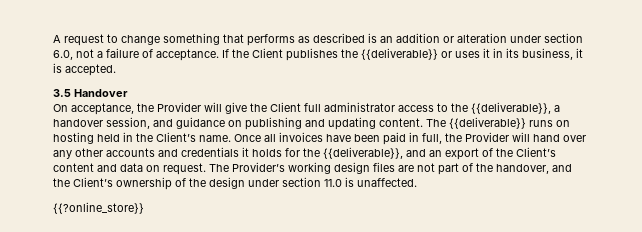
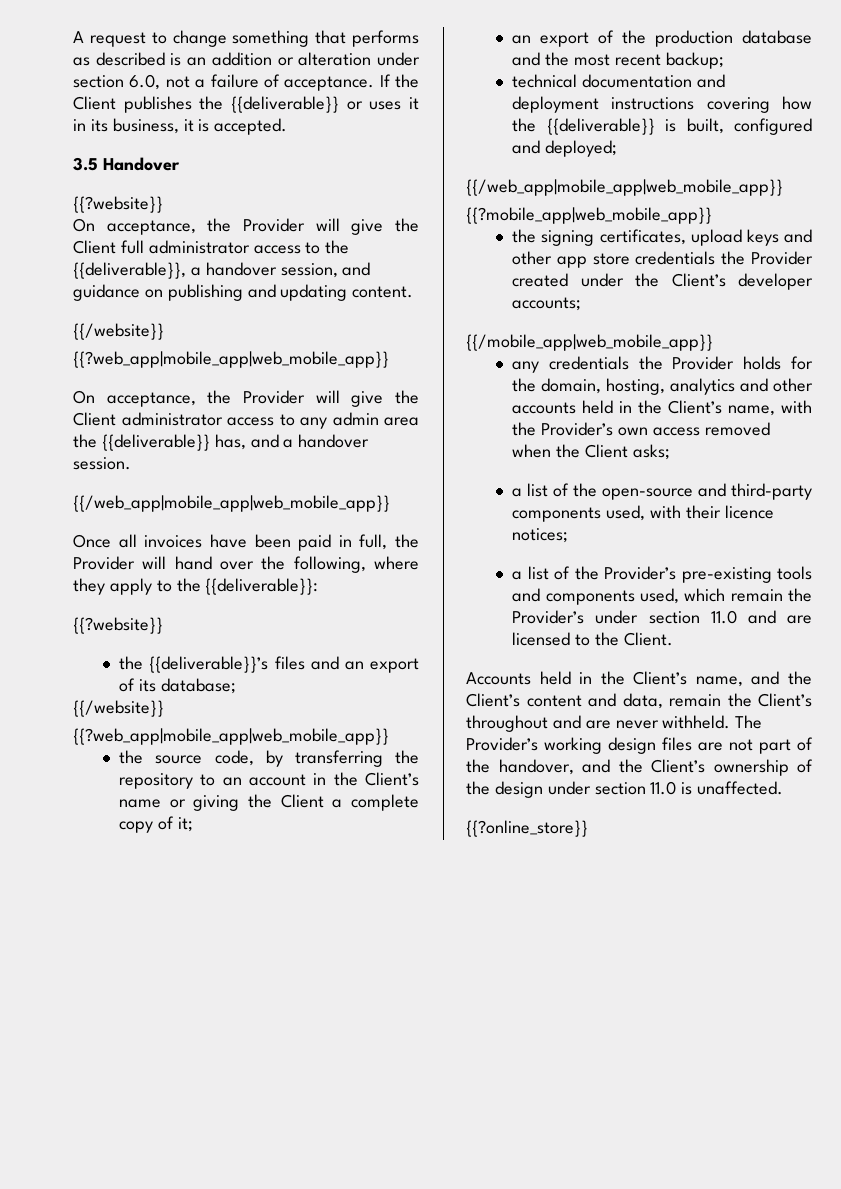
(128, 93) none -> [73,196,163,213] // {{?website}}
[426,117,570,129] [53,132,231,144] The {{deliverable}} runs on hosting held in the Client’s name. -> [73,323,164,340] [73,351,389,368] [73,390,420,407] [73,412,419,429] [73,434,370,451] [73,457,131,470] [73,495,390,512] // {{/website}} // {{?web_app|mobile_app|web_mobile_app}} // On acceptance, the Provider will give the Client administrator access to any admin area the {{deliverable}} has, and a handover session. // {{/web_app|mobile_app|web_mobile_app}} //
[53,147,556,160] [53,163,206,175] any other accounts and credentials it holds for the {{deliverable}}, and an export of the Client’s content and data on request. -> [261,556,420,573] [73,578,319,595] [73,617,163,634] [119,656,419,673] [119,678,236,694] [73,700,164,717] [73,728,389,745] [119,750,419,767] [119,772,420,789] [119,794,419,811] [119,816,193,833] [512,30,812,47] [512,52,724,69] [512,74,725,88] [512,96,812,113] [512,118,812,135] [512,140,618,157] [466,179,783,196] [466,207,712,224] [512,229,812,246] [512,251,813,268] [512,273,813,290] [512,297,582,311] [466,334,713,351] [512,356,813,373] [512,378,813,395] [512,400,813,416] [512,422,770,436] [512,444,670,460] [512,483,812,500] [512,505,774,522] [512,528,569,543] [512,566,812,583] [512,588,812,605] [512,610,812,624] [512,632,673,646] [466,671,812,687] [466,693,812,709] [466,715,731,732] the following, where they apply to the {{deliverable}}: // {{?website}} // the {{deliverable}}’s files and an export of its database; // {{/website}} // {{?web_app|mobile_app|web_mobile_app}} // the source code, by transferring the repository to an account in the Client’s name or giving the Client a complete copy of it; // an export of the production database and the most recent backup; // technical documentation and deployment instructions covering how the {{deliverable}} is built, configured and deployed; // {{/web_app|mobile_app|web_mobile_app}} // {{?mobile_app|web_mobile_app}} // the signing certificates, upload keys and other app store credentials the Provider created under the Client’s developer accounts; // {{/mobile_app|web_mobile_app}} // any credentials the Provider holds for the domain, hosting, analytics and other accounts held in the Client’s name, with the Provider’s own access removed when the Client asks; // a list of the open-source and third-party components used, with their licence notices; // a list of the Provider’s pre-existing tools and components used, which remain the Provider’s under section 11.0 and are licensed to the Client. // Accounts held in the Client’s name, and the Client’s content and data, remain the Client’s throughout and are never withheld.

